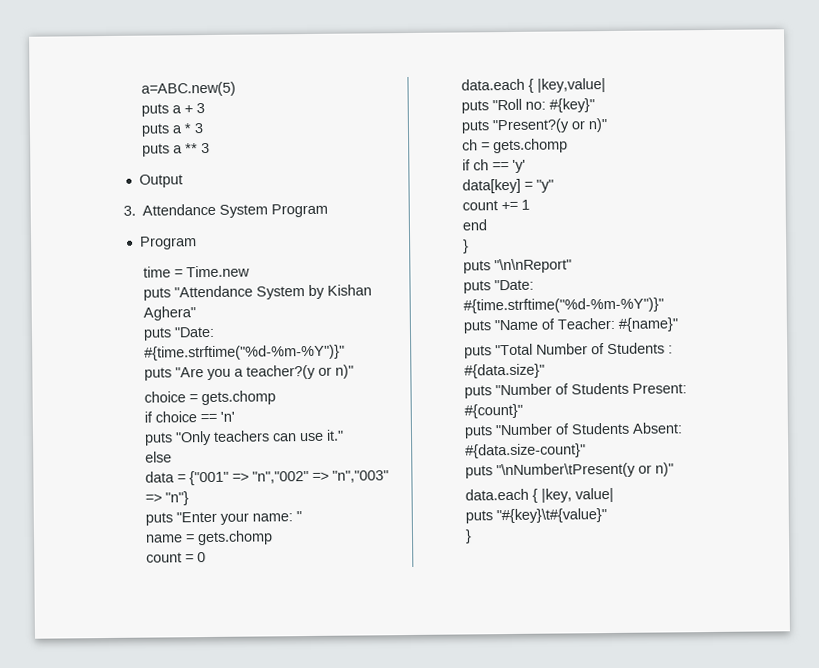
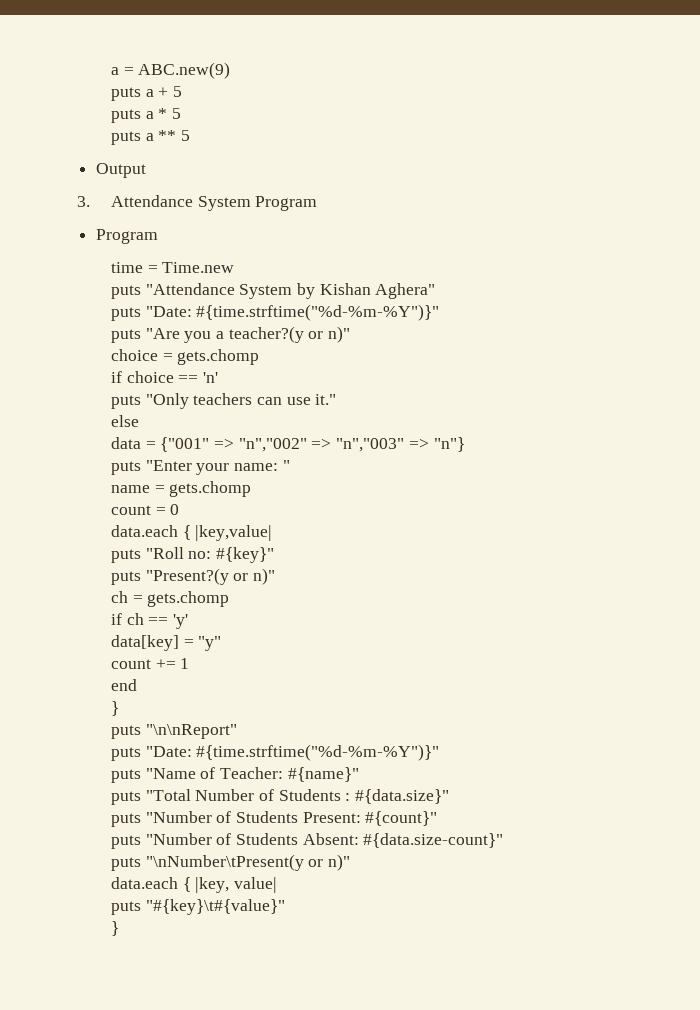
[141,81,237,97] a=ABC.new(5) -> [110,62,231,79] a = ABC.new(9)
[196,103,206,114] 3 -> [173,86,183,97] 5
[194,123,204,134] 3 -> [172,108,182,119] 5
[201,142,211,154] 3 -> [181,130,191,141] 5

